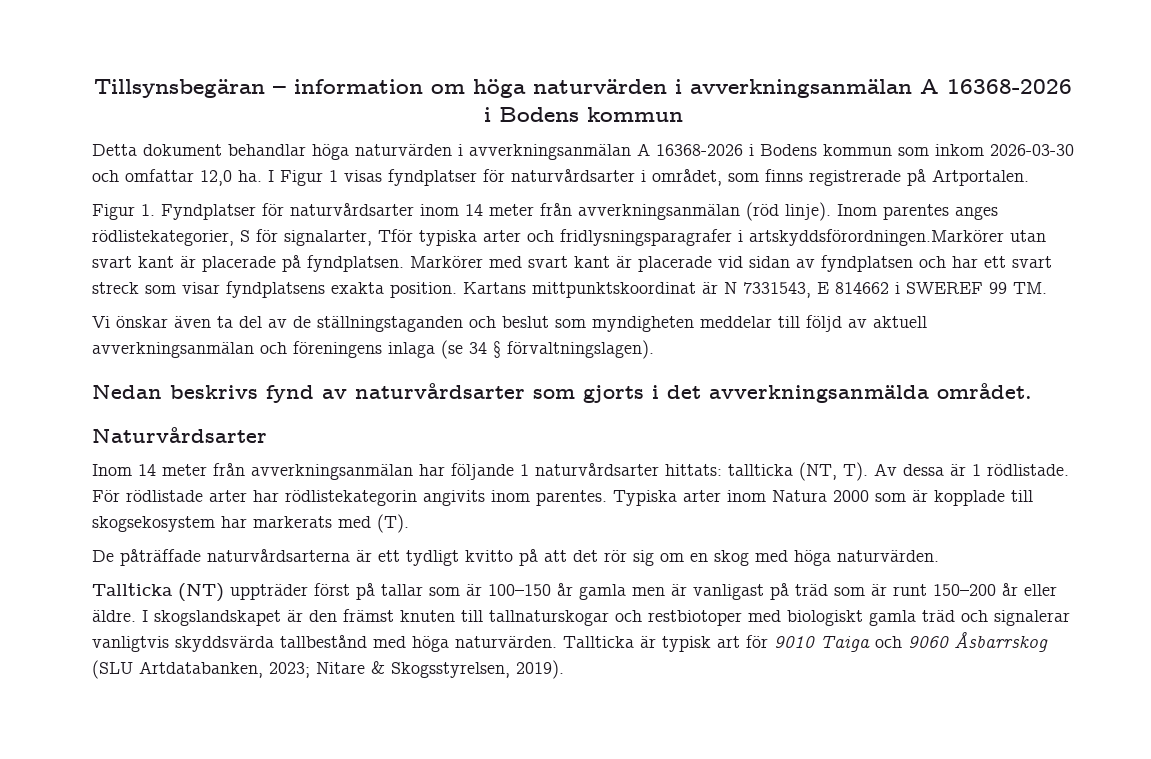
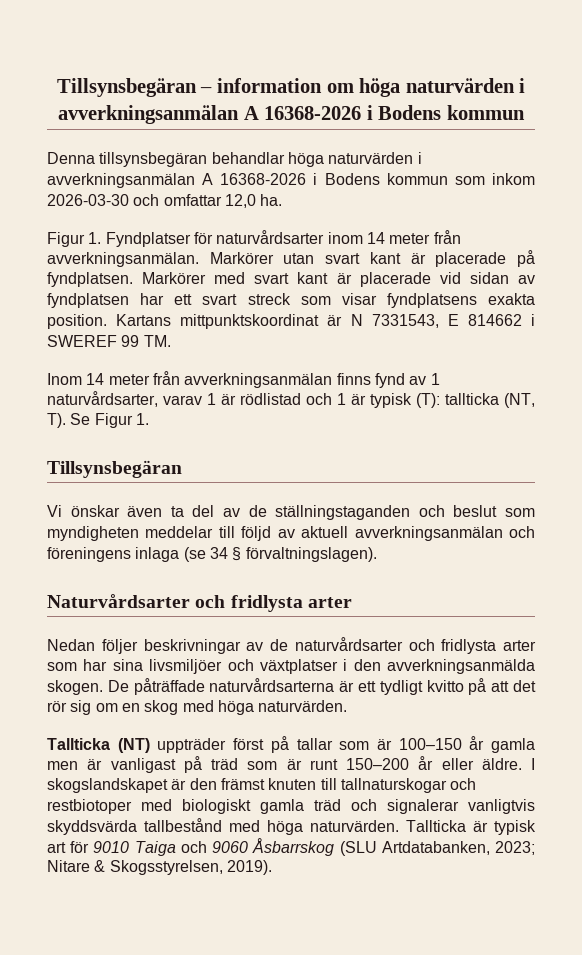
[92,144,222,156] Detta dokument -> [47,152,208,167] Denna tillsynsbegäran
[268,169,1029,186] I Figur 1 visas fyndplatser för naturvårdsarter i området, som finns registrerade på Artportalen. -> (283, 200) none
[578,202,998,221] [92,229,1004,246] avverkningsanmälan (röd linje). Inom parentes anges rödlistekategorier, S för signalarter, Tför typiska arter och fridlysningsparagrafer i artskyddsförordningen.Markörer -> [47,252,274,267] avverkningsanmälan. Markörer
[919,256,946,268] och -> (129, 300) none
(1047, 288) none -> [47,371,440,388] [47,391,535,408] [47,413,149,428] [47,460,182,478] // Inom 14 meter från avverkningsanmälan finns fynd av 1 naturvårdsarter, varav 1 är rödlistad och 1 är typisk (T): tallticka (NT, T). Se Figur 1. // Tillsynsbegäran
[92,383,1032,403] [92,427,267,443] [92,462,1069,481] [92,490,1033,506] [92,514,409,533] Nedan beskrivs fynd av naturvårdsarter som gjorts i det avverkningsanmälda området. // Naturvårdsarter // Inom 14 meter från avverkningsanmälan har följande 1 naturvårdsarter hittats: tallticka (NT, T). Av dessa är 1 rödlistade. För rödlistade arter har rödlistekategorin angivits inom parentes. Typiska arter inom Natura 2000 som är kopplade till skogsekosystem har markerats med (T). // -> [47,594,352,612] [47,637,536,654] [47,659,535,674] [47,680,103,695] Naturvårdsarter och fridlysta arter // Nedan följer beskrivningar av de naturvårdsarter och fridlysta arter som har sina livsmiljöer och växtplatser i den avverkningsanmälda skogen.

